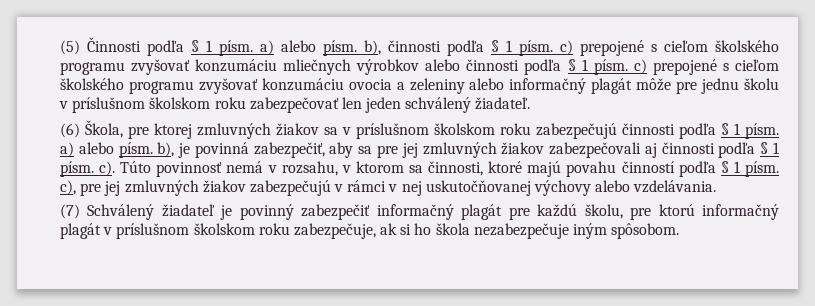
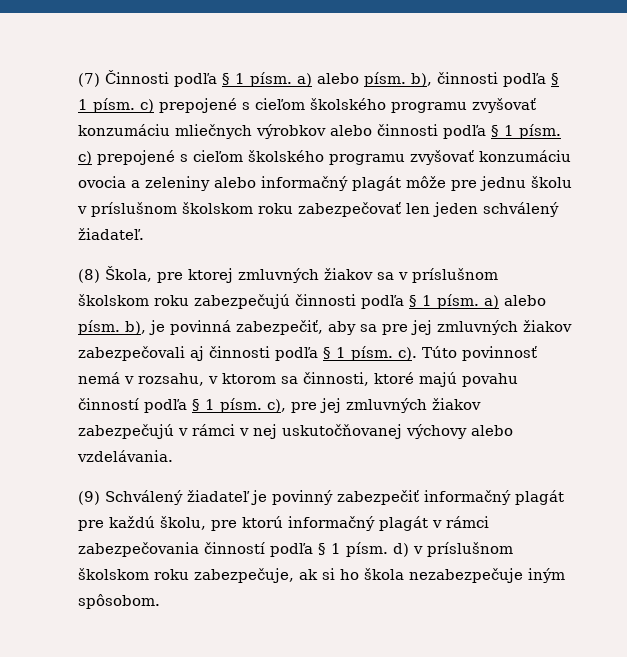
[59,40,80,55] (5) -> [78,73,101,87] (7)
[59,123,80,138] (6) -> [78,269,101,283] (8)
[59,204,80,219] (7) -> [78,491,101,505] (9)
(113, 231) none -> [446,516,490,528] [78,542,424,557] rámci zabezpečovania činností podľa § 1 písm. d) v

